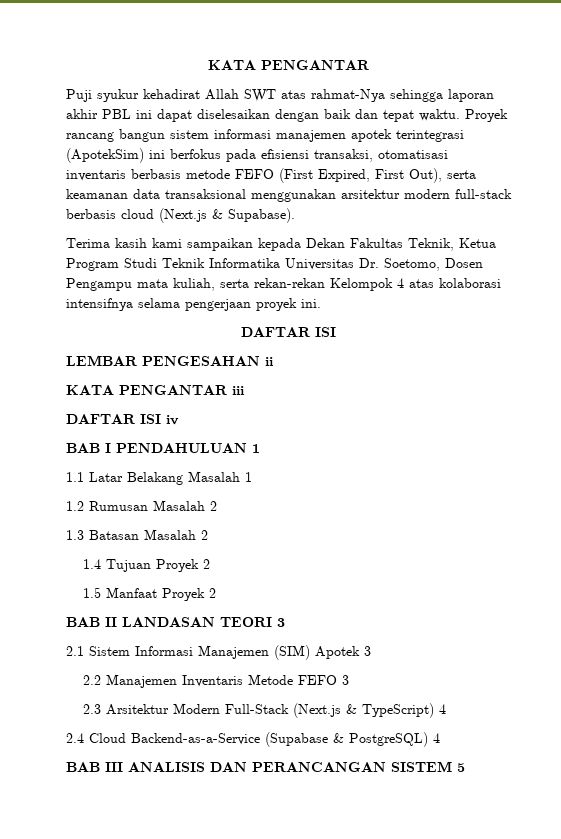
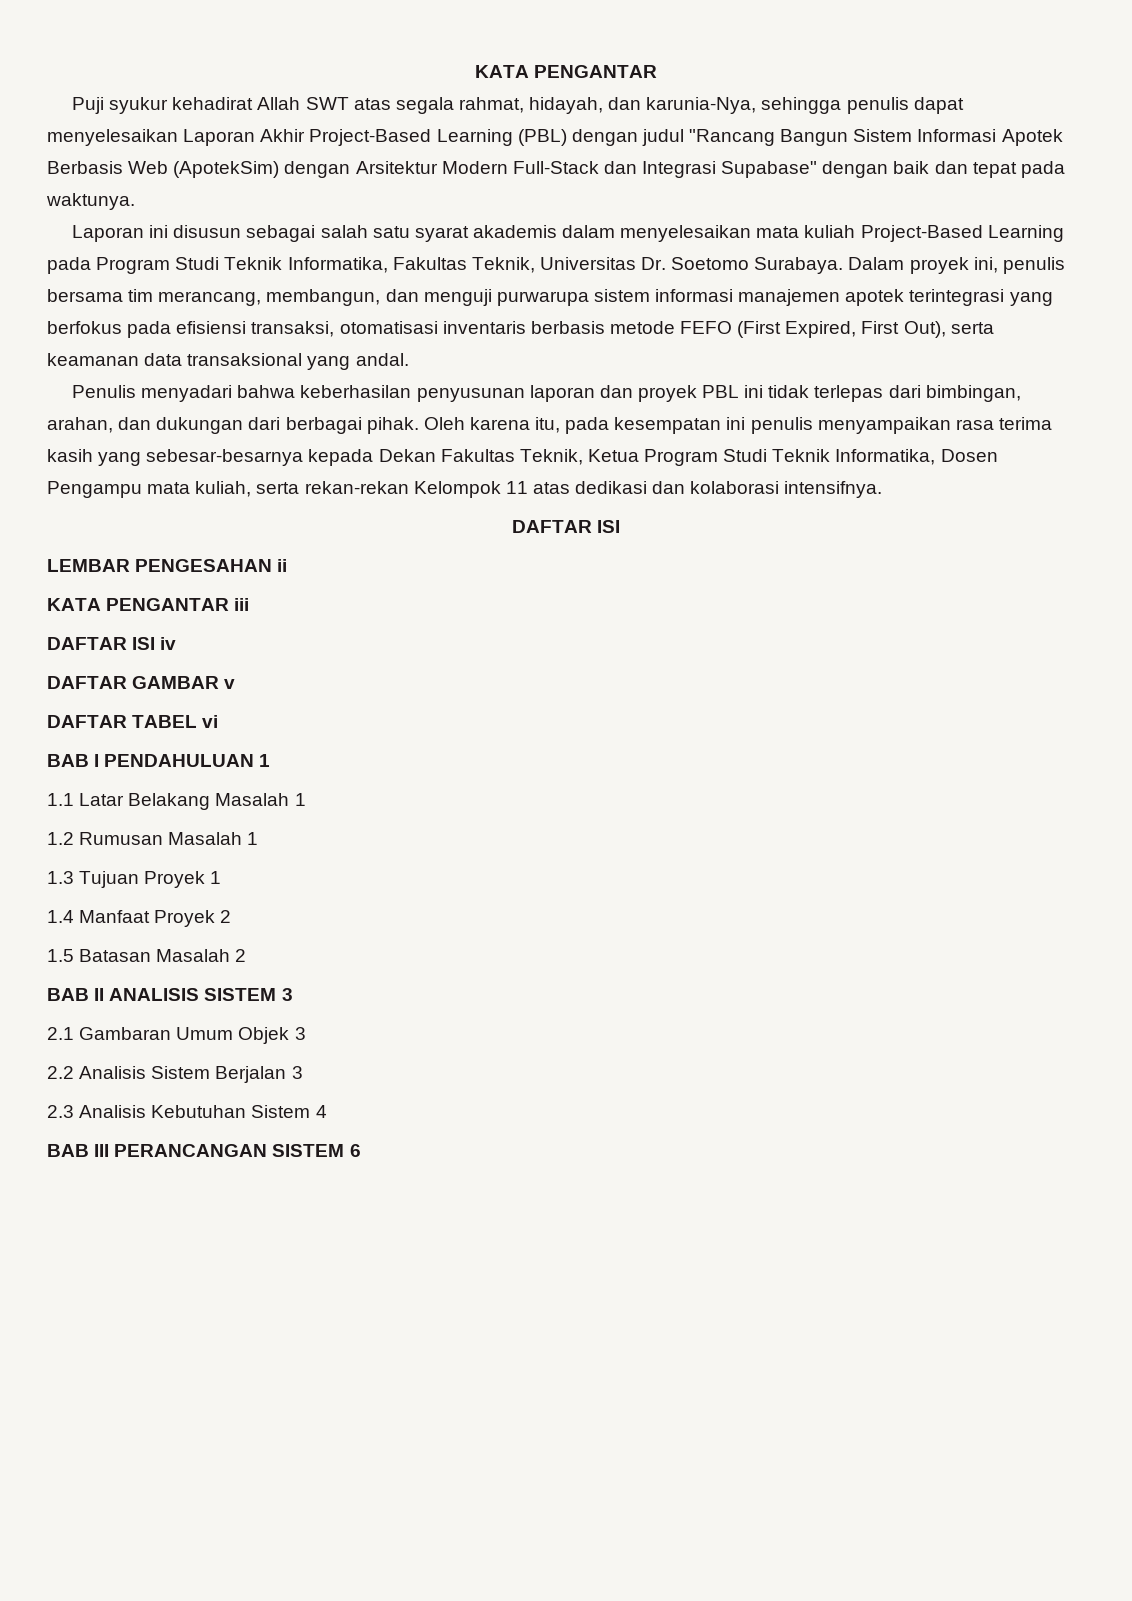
[311,89,494,102] [66,109,508,122] [66,129,165,142] rahmat-Nya sehingga laporan akhir PBL ini dapat diselesaikan dengan baik dan tepat waktu. Proyek rancang bangun -> [395,97,964,114] [47,129,1063,146] [47,161,1065,178] [46,193,135,210] [72,225,1064,242] [47,257,1065,274] [47,289,589,306] segala rahmat, hidayah, dan karunia-Nya, sehingga penulis dapat menyelesaikan Laporan Akhir Project-Based Learning (PBL) dengan judul "Rancang Bangun Sistem Informasi Apotek Berbasis Web (ApotekSim) dengan Arsitektur Modern Full-Stack dan Integrasi Supabase" dengan baik dan tepat pada waktunya. // Laporan ini disusun sebagai salah satu syarat akademis dalam menyelesaikan mata kuliah Project-Based Learning pada Program Studi Teknik Informatika, Fakultas Teknik, Universitas Dr. Soetomo Surabaya. Dalam proyek ini, penulis bersama tim merancang, membangun, dan menguji purwarupa
[66,148,165,163] (ApotekSim) ini -> [1009,292,1053,306] yang
[251,189,512,202] [66,208,295,223] [66,238,253,251] menggunakan arsitektur modern full-stack berbasis cloud (Next.js & Supabase). // Terima kasih kami sampaikan -> [307,353,409,370] [72,385,1021,402] [47,417,1052,434] [47,449,304,466] yang andal. // Penulis menyadari bahwa keberhasilan penyusunan laporan dan proyek PBL ini tidak terlepas dari bimbingan, arahan, dan dukungan dari berbagai pihak. Oleh karena itu, pada kesempatan ini penulis menyampaikan rasa terima kasih yang sebesar-besarnya
[209,258,440,271] Informatika Universitas Dr. Soetomo, -> [835,449,936,465] Informatika,
[397,278,501,288] [66,298,321,311] 4 atas kolaborasi intensifnya selama pengerjaan proyek ini. -> [505,481,883,498] 11 atas dedikasi dan kolaborasi intensifnya.
(179, 420) none -> [47,676,236,689] [47,715,219,728] // DAFTAR GAMBAR v // DAFTAR TABEL vi
[210,501,217,511] [66,530,84,540] 2 // 1.3 -> [247,832,259,845] [47,871,222,888] [47,910,232,927] [47,949,74,962] 1 // 1.3 Tujuan Proyek 1 // 1.4 Manfaat Proyek 2 // 1.5
[82,559,210,572] [82,587,216,601] // 1.4 Tujuan Proyek 2 // 1.5 Manfaat Proyek 2 -> (247, 955) none
[122,617,272,627] LANDASAN TEORI -> [109,988,277,1001] ANALISIS SISTEM
[89,645,371,660] [82,674,349,688] [82,703,446,718] [66,732,428,747] Sistem Informasi Manajemen (SIM) Apotek 3 // 2.2 Manajemen Inventaris Metode FEFO 3 // 2.3 Arsitektur Modern Full-Stack (Next.js & TypeScript) 4 // 2.4 Cloud Backend-as-a-Service (Supabase & PostgreSQL) -> [79,1027,306,1044] [47,1066,303,1083] [47,1105,311,1118] Gambaran Umum Objek 3 // 2.2 Analisis Sistem Berjalan 3 // 2.3 Analisis Kebutuhan Sistem
[128,762,247,772] ANALISIS DAN -> (110, 1150) none
[457,763,465,772] 5 -> [349,1144,361,1157] 6

